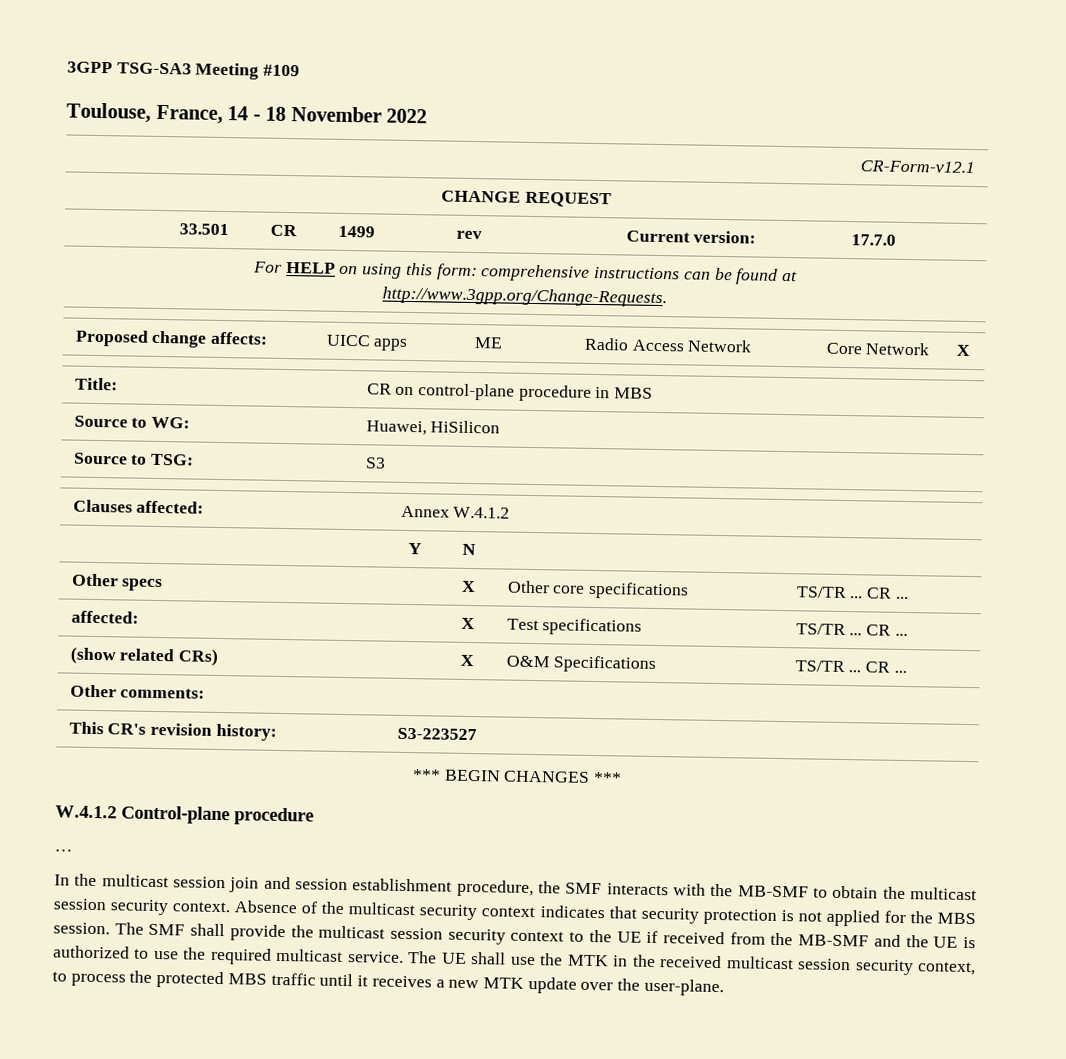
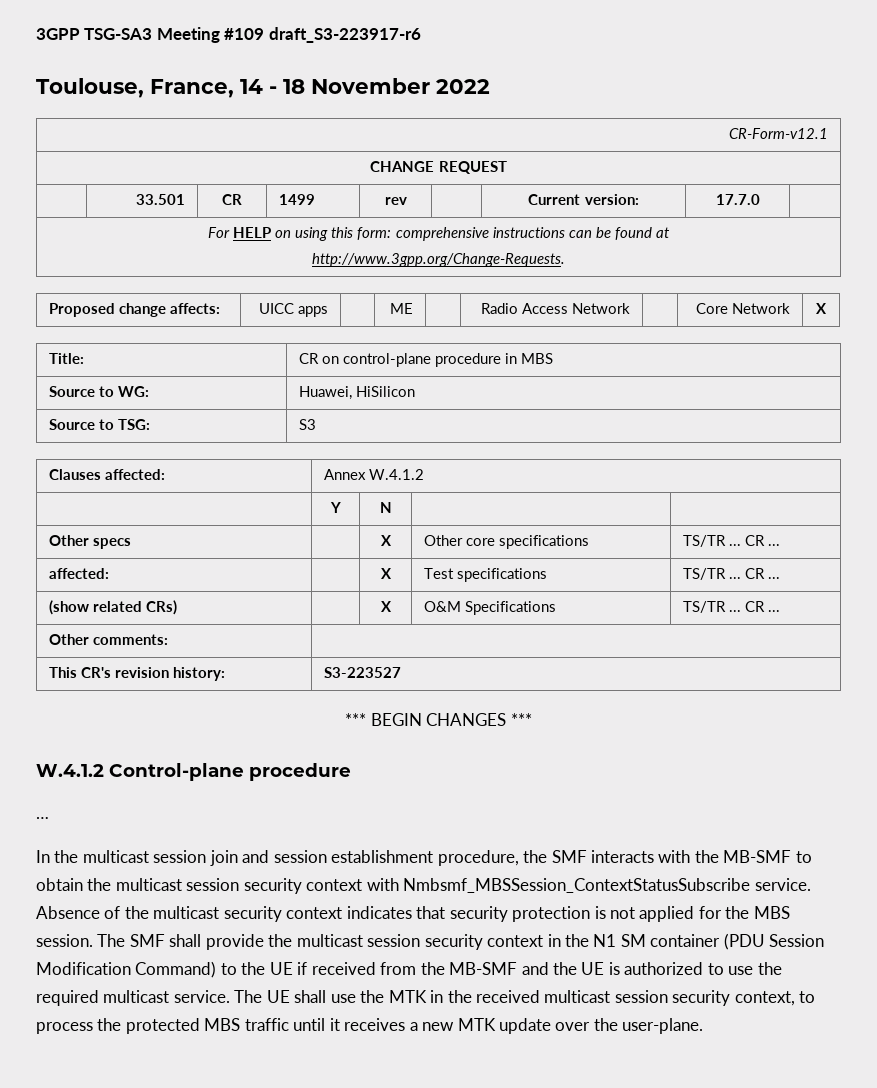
(301, 70) none -> [268,27,421,43] draft_S3-223917-r6
[172,901,231,913] context. -> [306,878,811,893] context with Nmbsmf_MBSSession_ContextStatusSubscribe service.
(565, 936) none -> [547,933,825,950] [36,961,217,978] in the N1 SM container (PDU Session Modification Command)

